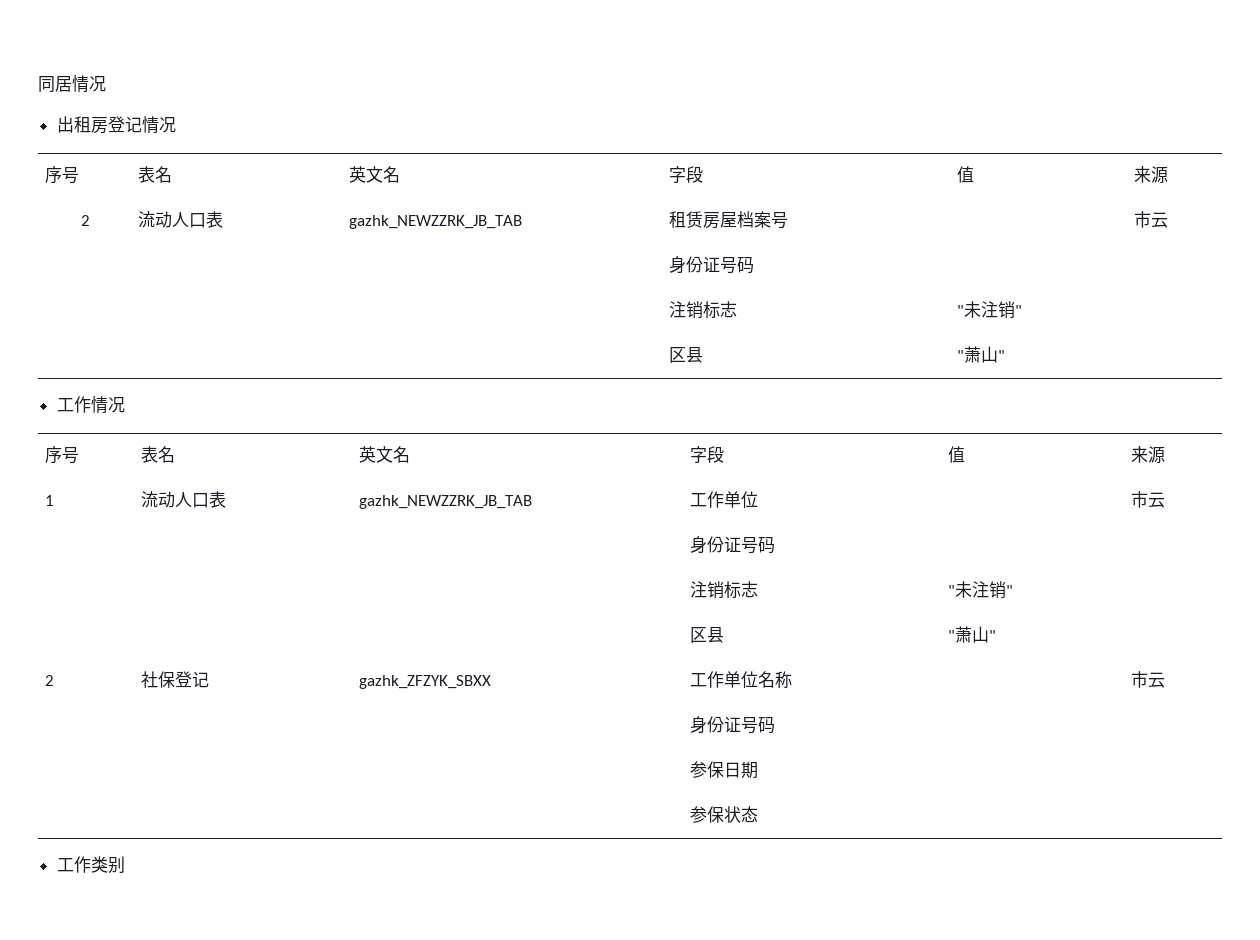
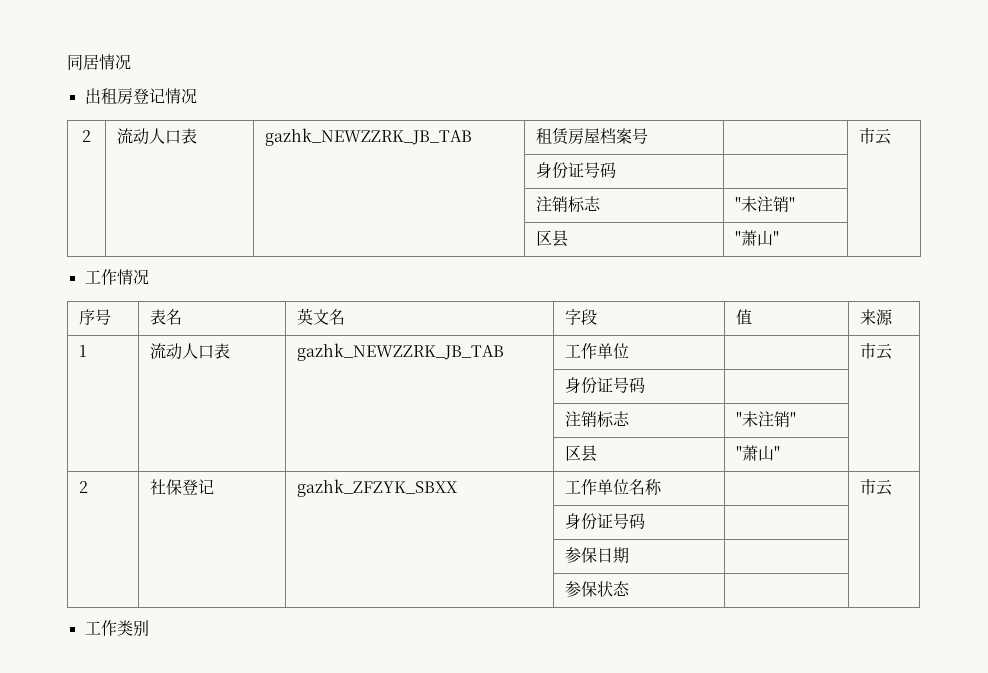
[45,166,80,184] [138,166,173,183] [349,166,401,183] [669,166,704,183] [957,166,975,183] [1134,166,1169,184] // 序号 | 表名 | 英文名 | 字段 | 值 | 来源 -> (197, 96) none

